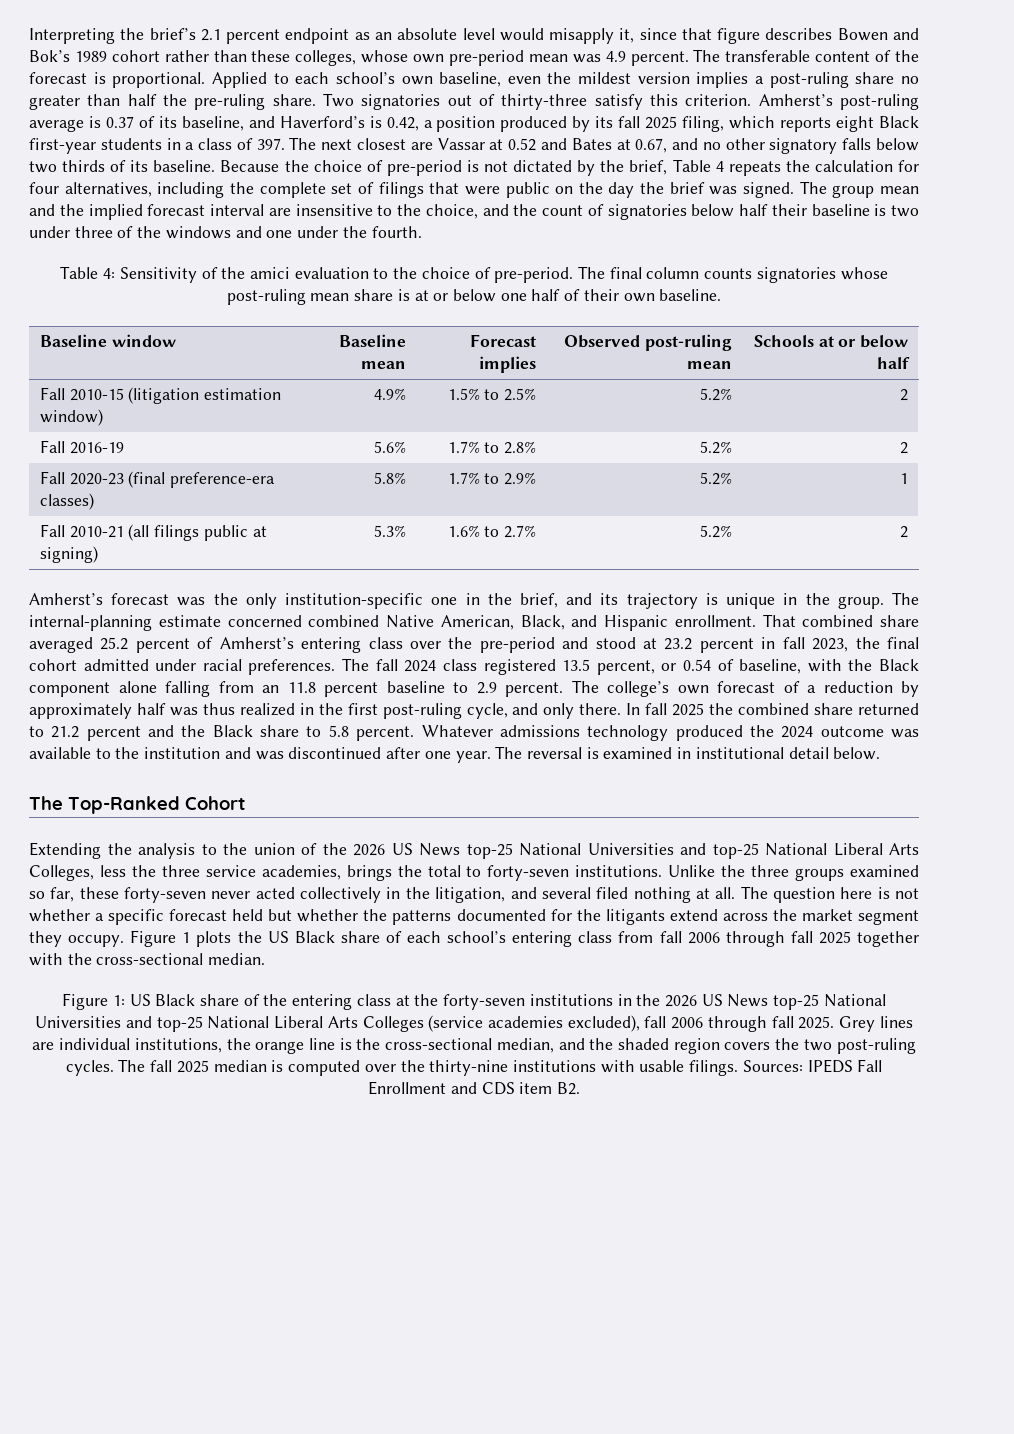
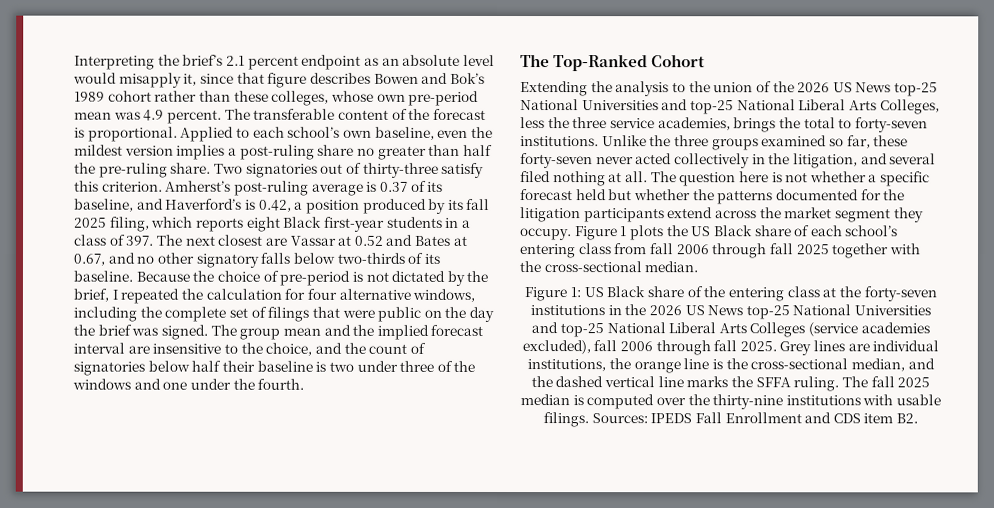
[29,160,106,173] two thirds -> [336,252,406,264] two-thirds
[672,159,781,176] Table 4 repeats -> [111,288,180,304] I repeated
[64,182,152,197] alternatives, -> [338,288,476,302] alternative windows,
[60,266,888,283] [226,289,722,305] [39,334,176,347] [339,334,407,347] [361,361,407,369] [470,334,537,347] [479,356,537,373] [564,334,733,351] [687,361,733,369] [753,335,909,348] [877,357,911,369] [39,387,282,404] [39,409,103,426] [374,388,407,400] [447,388,537,401] [700,388,733,401] [900,389,909,401] [39,440,124,454] [374,441,407,453] [447,441,537,454] [700,441,733,454] [900,442,909,454] [39,471,276,488] [39,493,94,510] [374,472,407,484] [447,472,537,485] [700,472,733,485] [900,473,909,484] [39,524,267,541] [39,546,98,563] [374,525,407,537] [447,525,537,538] [700,525,733,538] [900,526,909,538] [29,592,919,609] [29,614,919,631] [29,637,920,653] [29,658,919,675] [29,680,919,697] [29,703,919,719] [29,725,920,741] [29,746,881,763] // Table 4: Sensitivity of the amici evaluation to the choice of pre-period. The final column counts signatories whose post-ruling mean share is at or below one half of their own baseline. // Baseline window | Baseline mean | Forecast implies | Observed post-ruling mean | Schools at or below half // Fall 2010-15 (litigation estimation window) | 4.9% | 1.5% to 2.5% | 5.2% | 2 // Fall 2016-19 | 5.6% | 1.7% to 2.8% | 5.2% | 2 // Fall 2020-23 (final preference-era classes) | 5.8% | 1.7% to 2.9% | 5.2% | 1 // Fall 2010-21 (all filings public at signing) | 5.3% | 1.6% to 2.7% | 5.2% | 2 // Amherst’s forecast was the only institution-specific one in the brief, and its trajectory is unique in the group. The internal-planning estimate concerned combined Native American, Black, and Hispanic enrollment. That combined share averaged 25.2 percent of Amherst’s entering class over the pre-period and stood at 23.2 percent in fall 2023, the final cohort admitted under racial preferences. The fall 2024 class registered 13.5 percent, or 0.54 of baseline, with the Black component alone falling from an 11.8 percent baseline to 2.9 percent. The college’s own forecast of a reduction by approximately half was thus realized in the first post-ruling cycle, and only there. In fall 2025 the combined share returned to 21.2 percent and the Black share to 5.8 percent. Whatever admissions technology produced the 2024 outcome was available to the institution and was discontinued after one year. The reversal is examined in institutional detail below. -> (305, 384) none
[605,909,665,925] litigants -> [520,207,665,223] litigation participants
[618,1038,916,1054] [65,1060,114,1076] shaded region covers the two post-ruling cycles. -> [555,376,840,392] dashed vertical line marks the SFFA ruling.

